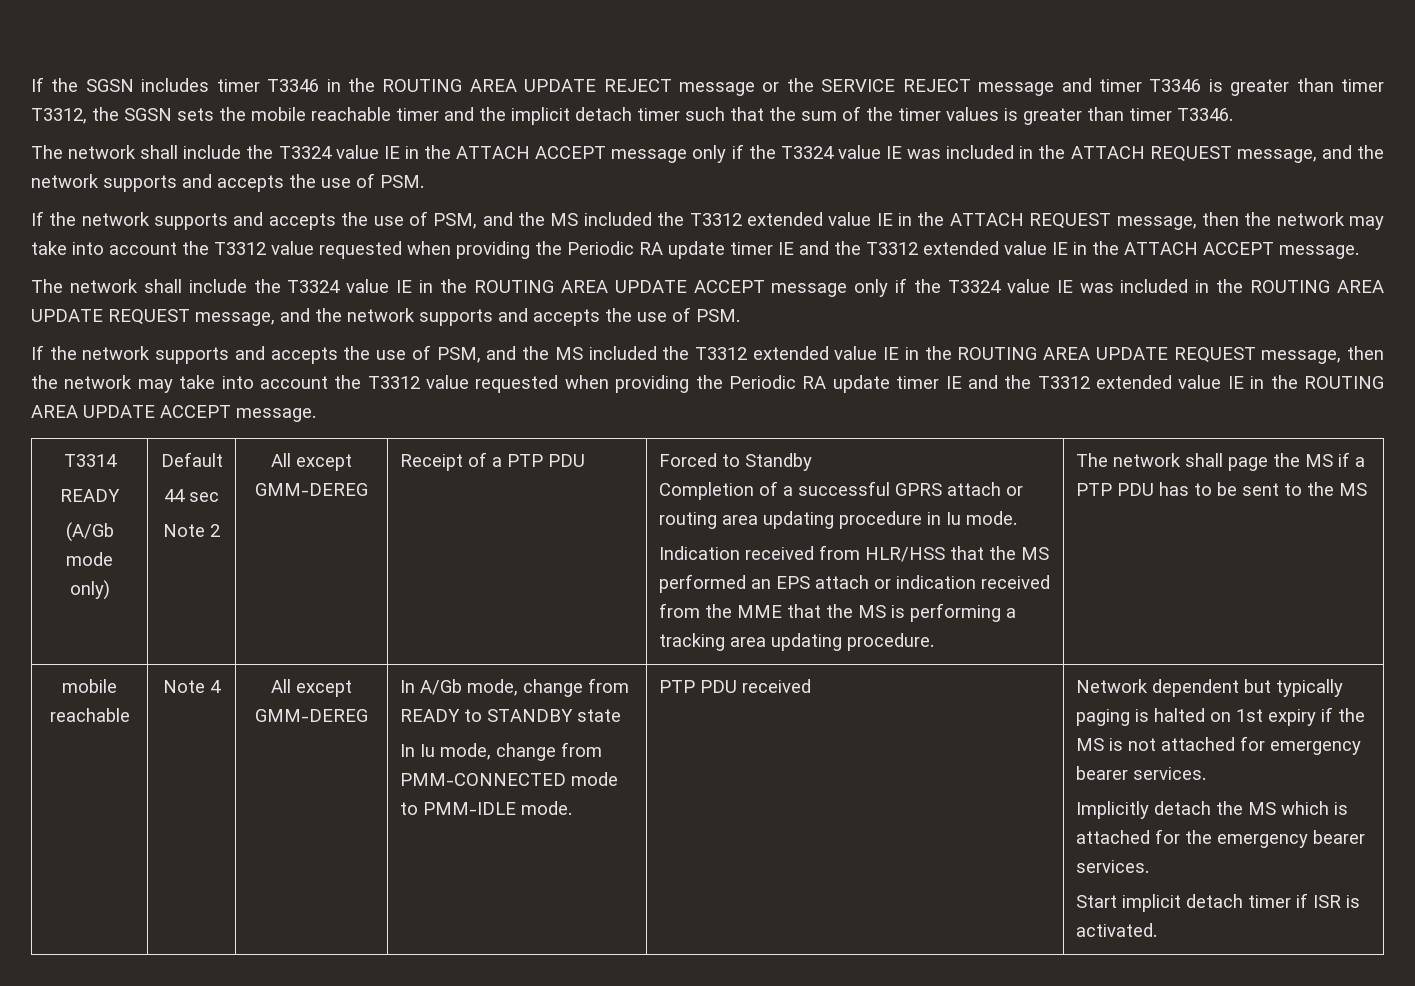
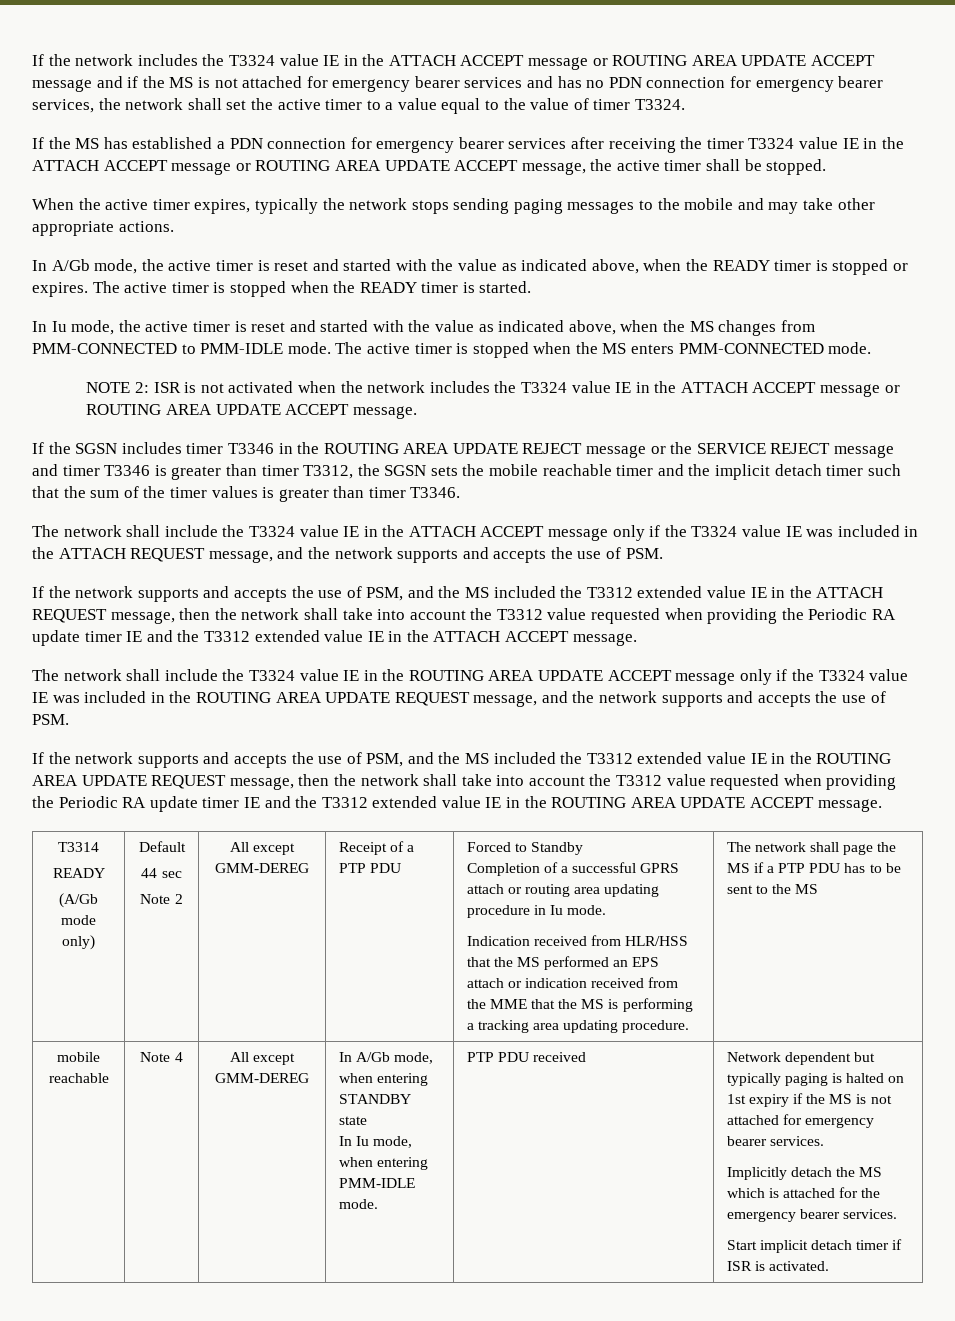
[31,77,79,92] If the -> [32,54,876,70] [32,76,884,92] [32,98,686,114] [32,137,904,153] [32,159,827,175] [32,198,875,214] [32,221,174,236] [32,259,908,275] [32,281,532,297] [32,320,815,336] [32,342,872,358] [86,381,900,397] [86,404,417,419] [32,442,71,454] If the network includes the T3324 value IE in the ATTACH ACCEPT message or ROUTING AREA UPDATE ACCEPT message and if the MS is not attached for emergency bearer services and has no PDN connection for emergency bearer services, the network shall set the active timer to a value equal to the value of timer T3324. // If the MS has established a PDN connection for emergency bearer services after receiving the timer T3324 value IE in the ATTACH ACCEPT message or ROUTING AREA UPDATE ACCEPT message, the active timer shall be stopped. // When the active timer expires, typically the network stops sending paging messages to the mobile and may take other appropriate actions. // In A/Gb mode, the active timer is reset and started with the value as indicated above, when the READY timer is stopped or expires. The active timer is stopped when the READY timer is started. // In Iu mode, the active timer is reset and started with the value as indicated above, when the MS changes from PMM-CONNECTED to PMM-IDLE mode. The active timer is stopped when the MS enters PMM-CONNECTED mode. // NOTE 2: ISR is not activated when the network includes the T3324 value IE in the ATTACH ACCEPT message or ROUTING AREA UPDATE ACCEPT message. // If the
[1349,216,1384,230] may -> [303,608,338,620] shall
[137,379,173,393] may -> [423,774,458,786] shall
[522,678,629,697] [399,709,482,722] change from READY to -> [338,1073,428,1086] when entering
[495,742,602,761] [399,772,618,786] [399,802,418,815] change from PMM-CONNECTED mode to -> [338,1157,428,1170] when entering

